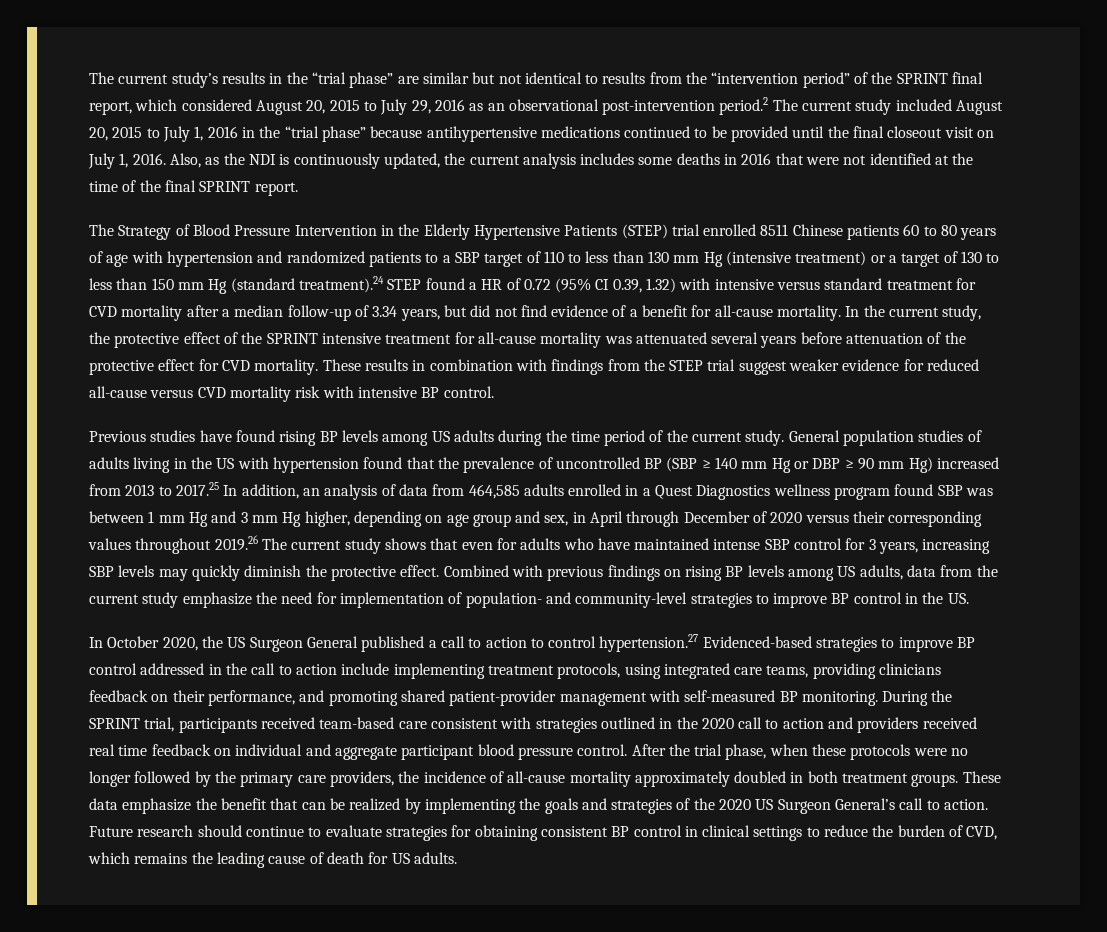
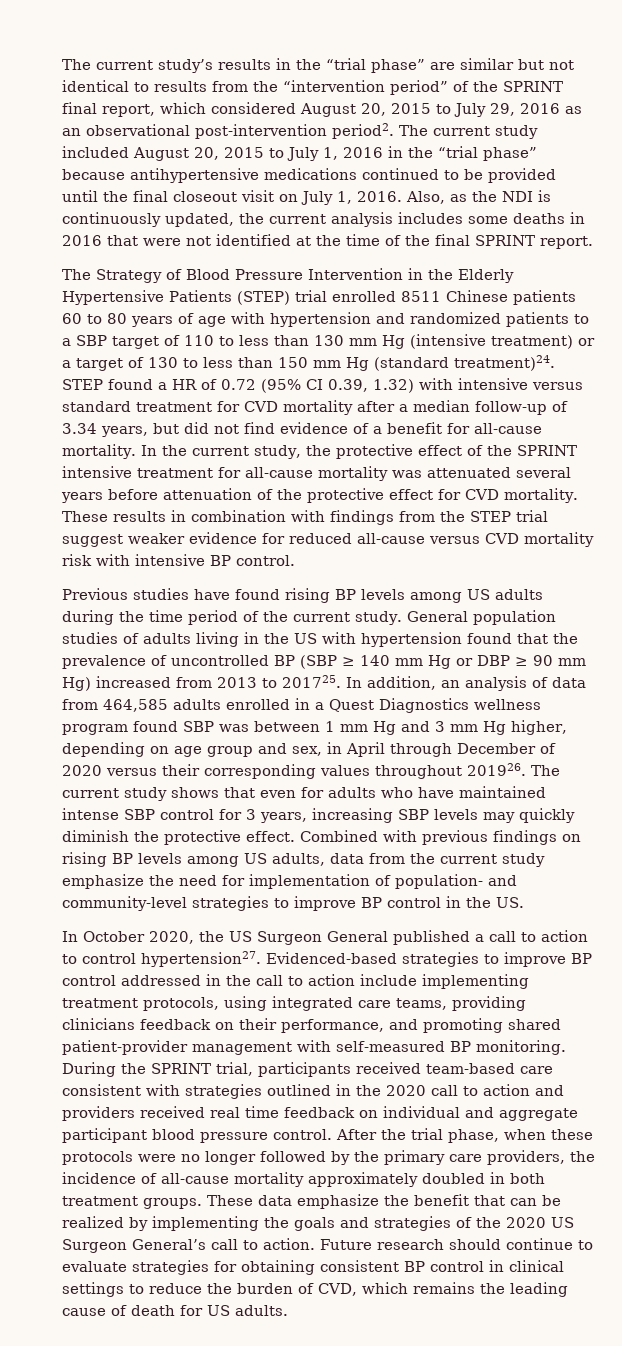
[719,97,769,115] period.2 -> [332,123,394,139] period2.
[298,276,384,293] treatment).24 -> [454,355,555,371] treatment)24.
[175,482,219,496] 2017.25 -> [282,675,341,688] 201725.
[214,535,258,551] 2019.26 -> [467,763,526,776] 201926.
[599,634,699,652] hypertension.27 -> [141,951,261,967] hypertension27.

